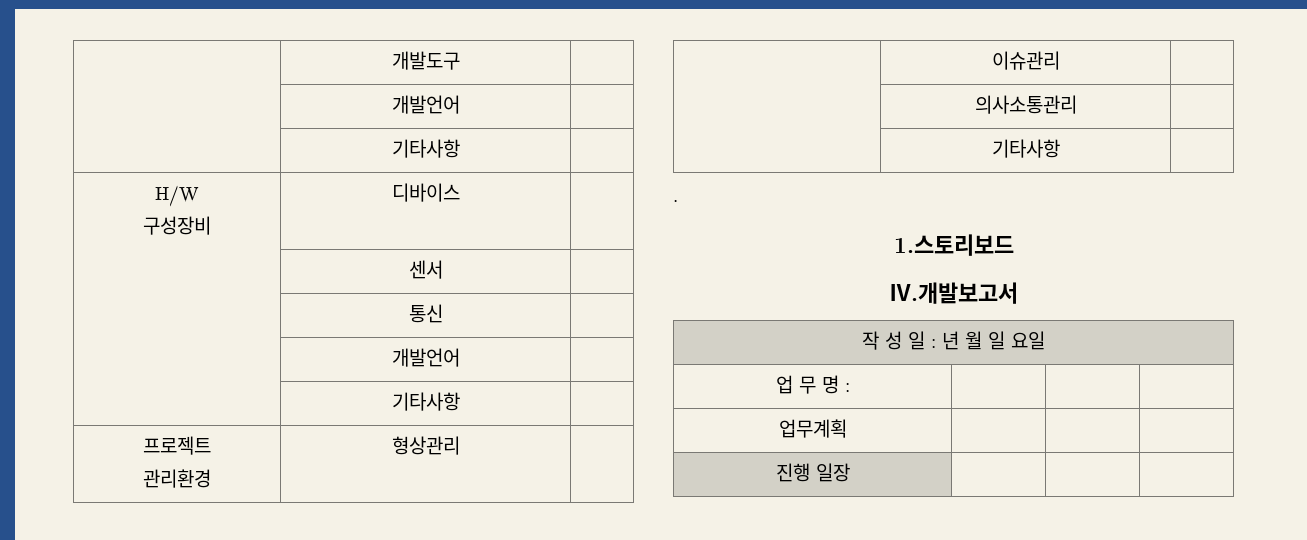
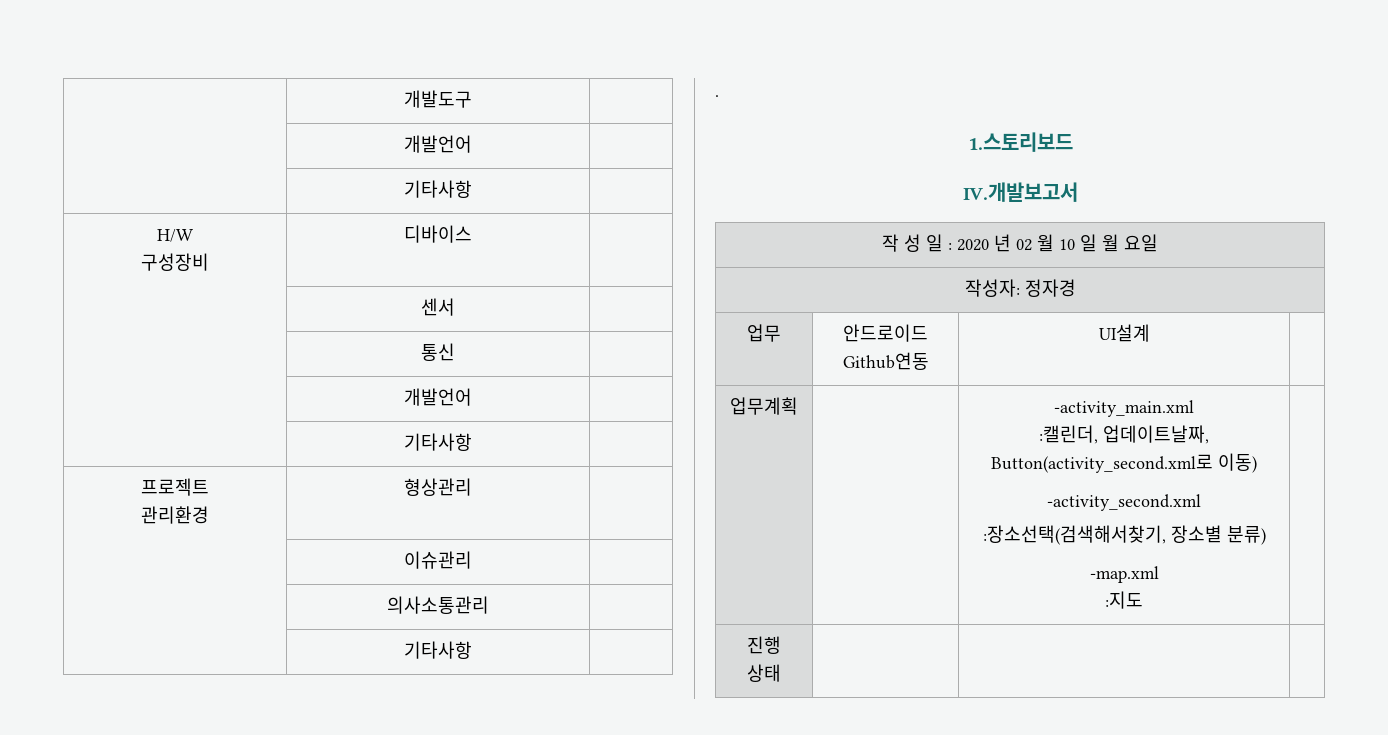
[942,331,1045,350] [775,375,850,394] [778,419,847,438] 년 월 일 요일 // 업 무 명 : | | | // 업무계획 | | -> [957,234,1158,252] [964,279,1076,297] [747,324,781,342] [843,324,928,342] [842,352,929,370] [1098,324,1150,342] [730,397,798,415] [1054,400,1194,417] [1039,425,1209,444] [991,453,1257,473] [1047,494,1201,511] [982,525,1266,545] [1089,566,1159,583] [1105,591,1143,609] 2020 년 02 월 10 일 월 요일 // 작성자: 정자경 // 업무 | 안드로이드 Github연동 | UI설계 | // 업무계획 | | -activity_main.xml // :캘린더, 업데이트날짜, Button(activity_second.xml로 이동) // -activity_second.xml // :장소선택(검색해서찾기, 장소별 분류) // -map.xml // :지도
[815,463,850,482] 일장 -> [747,664,781,682] 상태

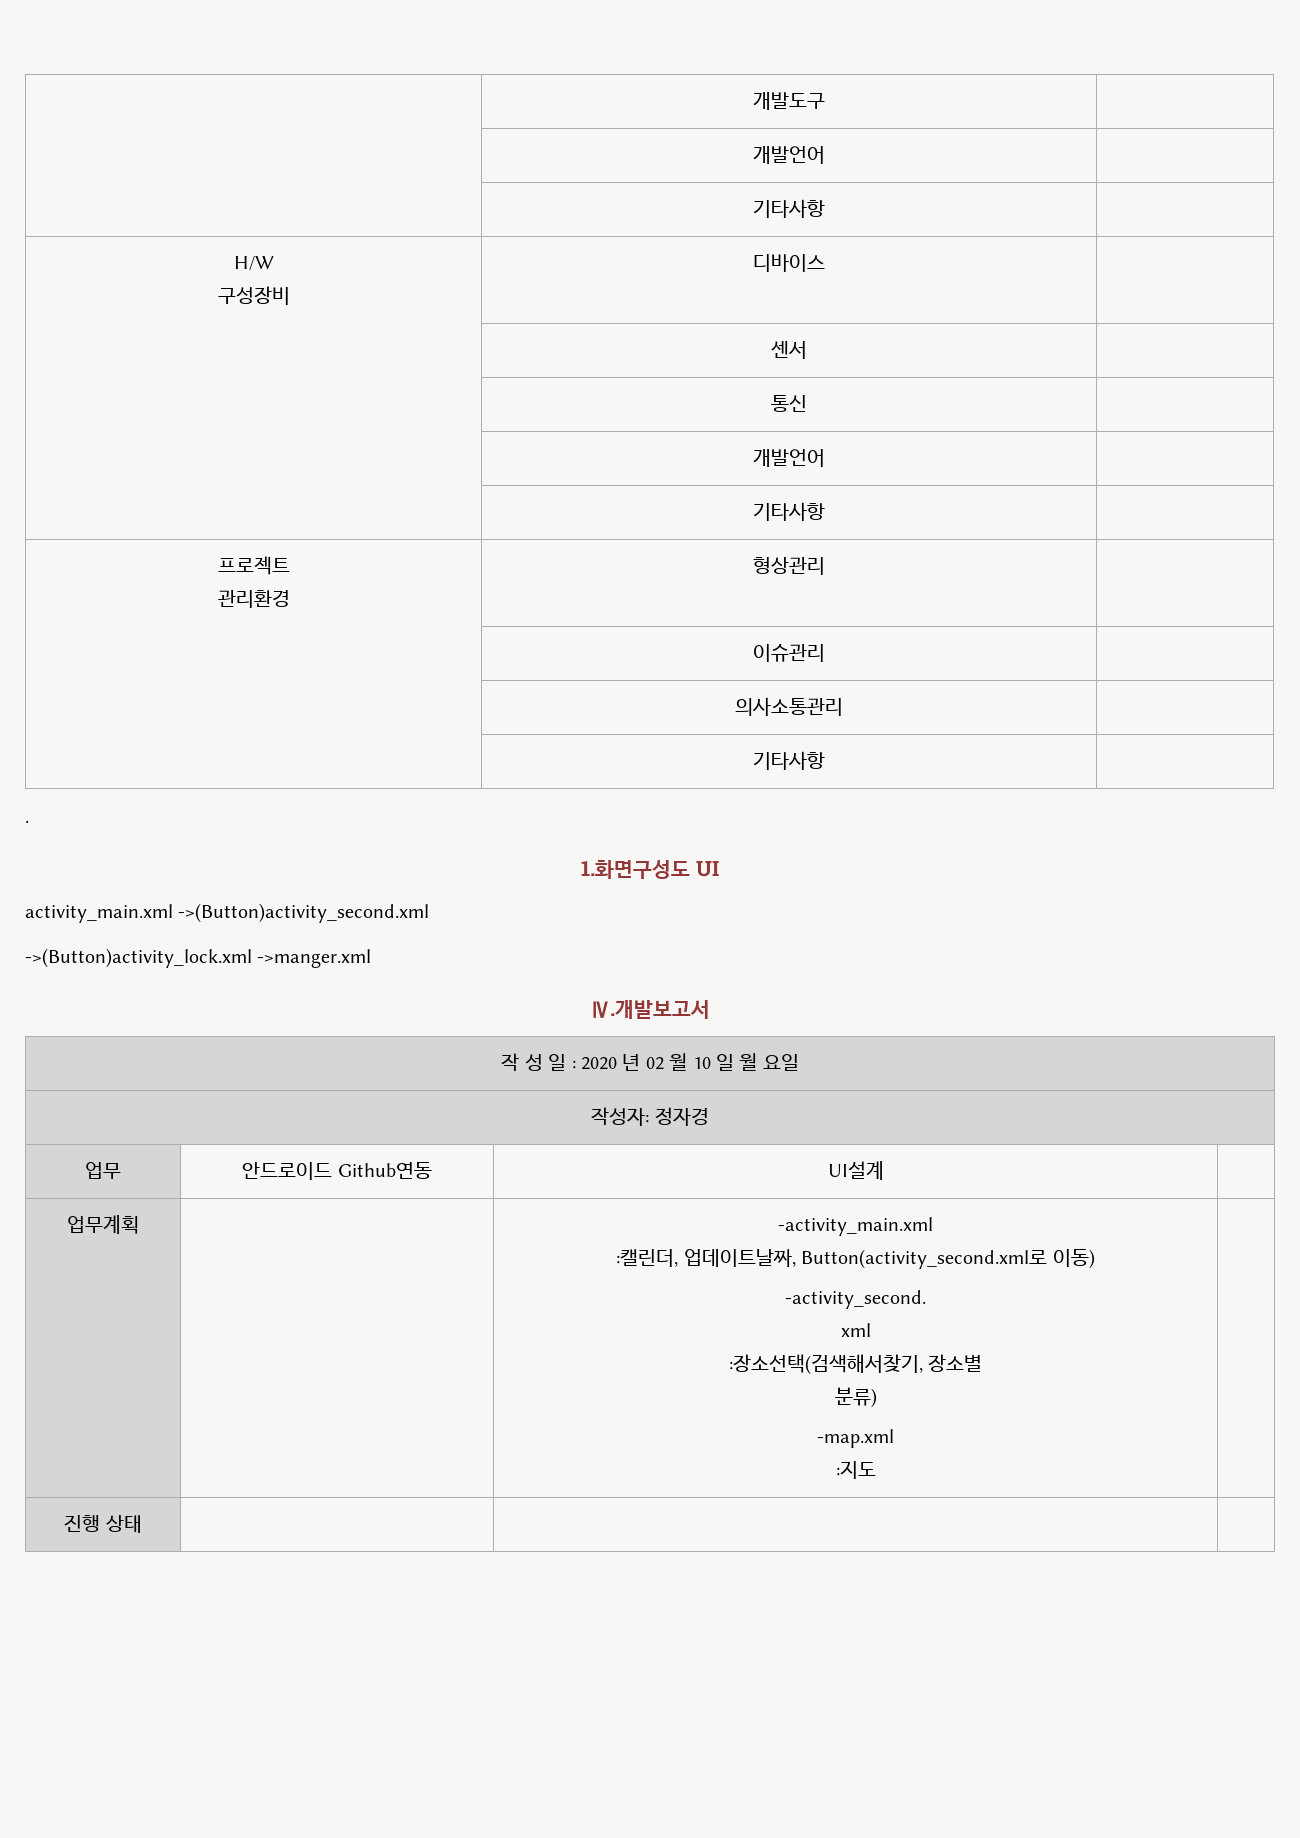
[967,132,1073,152] 1.스토리보드 -> [581,860,719,879] [25,903,430,923] [25,948,372,968] 1.화면구성도 UI // activity_main.xml ->(Button)activity_second.xml // ->(Button)activity_lock.xml ->manger.xml
[1047,494,1201,511] -activity_second.xml -> [785,1290,926,1309] [840,1323,871,1337] -activity_second. // xml
(1222, 534) none -> (983, 1363) //

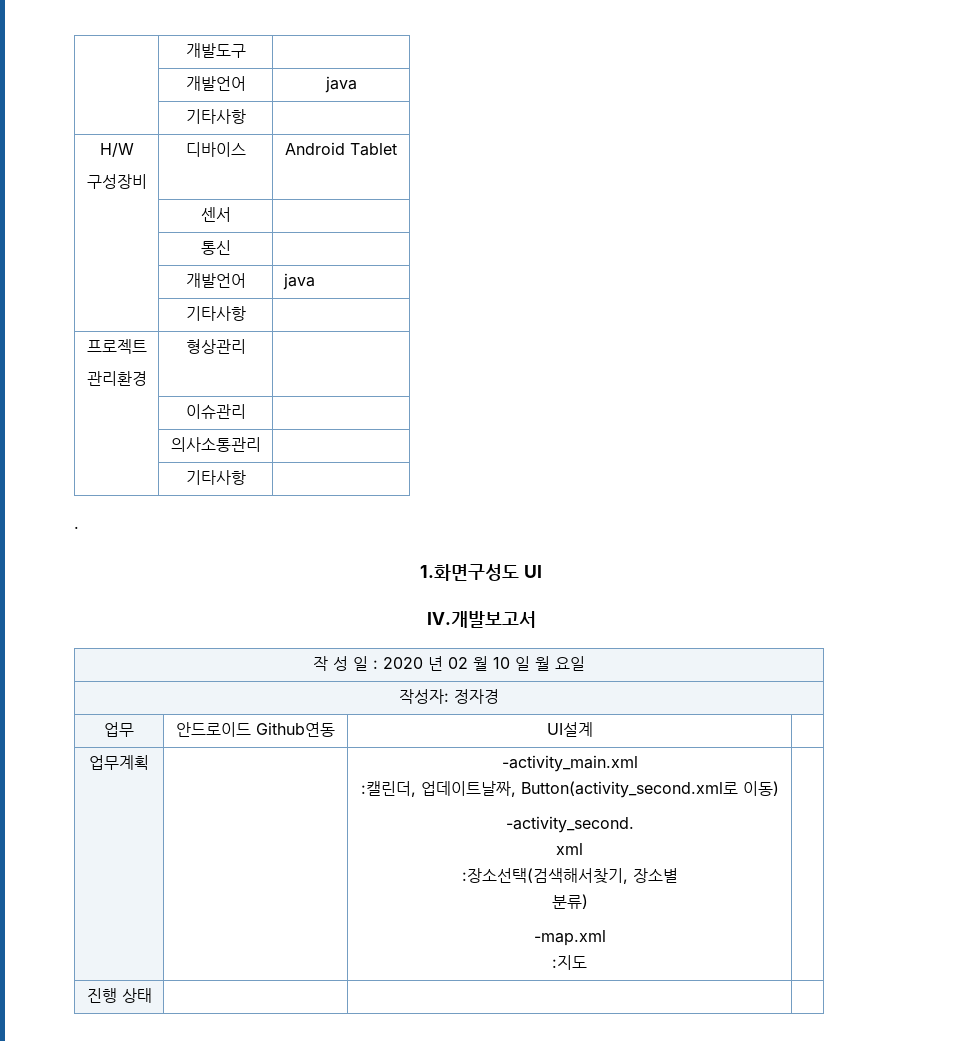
(825, 155) none -> [324,76,357,93] java
(825, 263) none -> [285,142,397,156] Android Tablet
(825, 458) none -> [282,273,315,290] java
[25,903,430,923] [25,948,372,968] // activity_main.xml ->(Button)activity_second.xml // ->(Button)activity_lock.xml ->manger.xml -> (542, 571) none

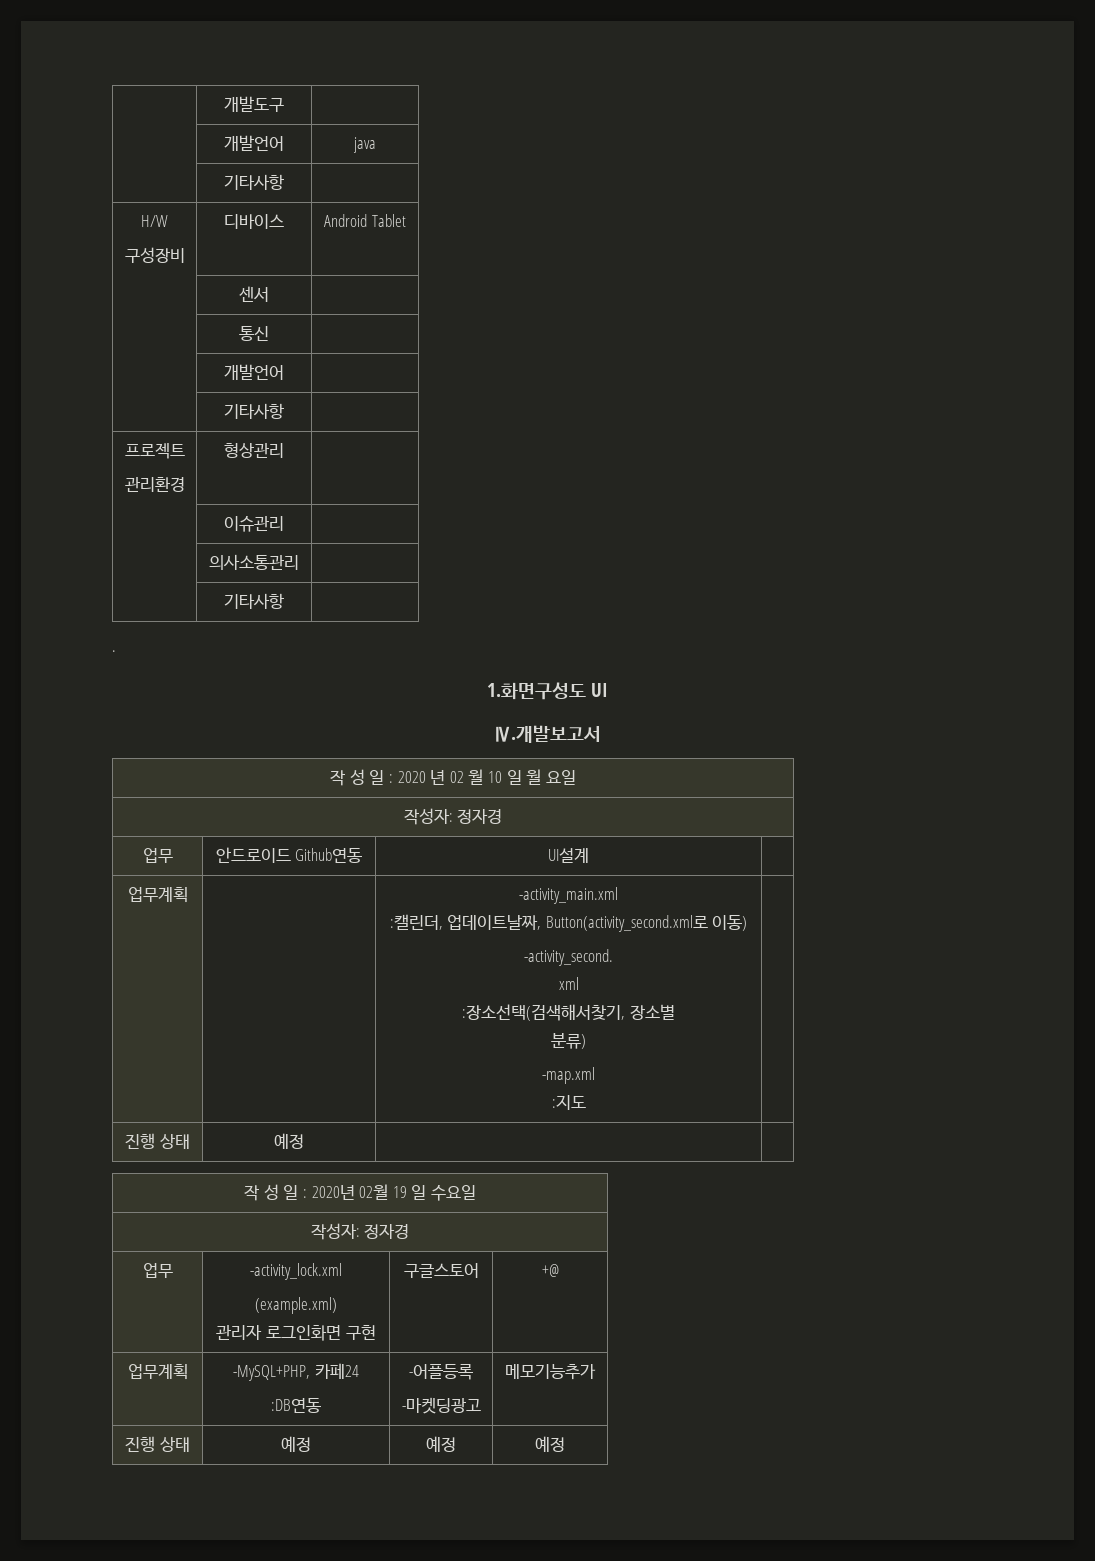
[282,273,315,290] java -> (284, 372) none
(152, 995) | | -> [274,1133,304,1149] [244,1184,476,1201] [310,1223,410,1240] [142,1263,173,1278] [250,1263,342,1280] [255,1297,337,1314] [216,1325,376,1341] [403,1263,479,1278] [541,1264,559,1277] [127,1364,188,1380] [233,1363,359,1381] [271,1398,321,1413] [409,1364,473,1380] [401,1397,481,1414] [505,1364,596,1380] [125,1436,190,1452] [281,1436,311,1452] [426,1436,456,1452] [535,1436,565,1452] 예정 | | // 작 성 일 : 2020년 02월 19 일 수요일 // 작성자: 정자경 // 업무 | -activity_lock.xml // (example.xml) // 관리자 로그인화면 구현 | 구글스토어 | +@ // 업무계획 | -MySQL+PHP, 카페24 // :DB연동 | -어플등록 // -마켓딩광고 | 메모기능추가 // 진행 상태 | 예정 | 예정 | 예정

